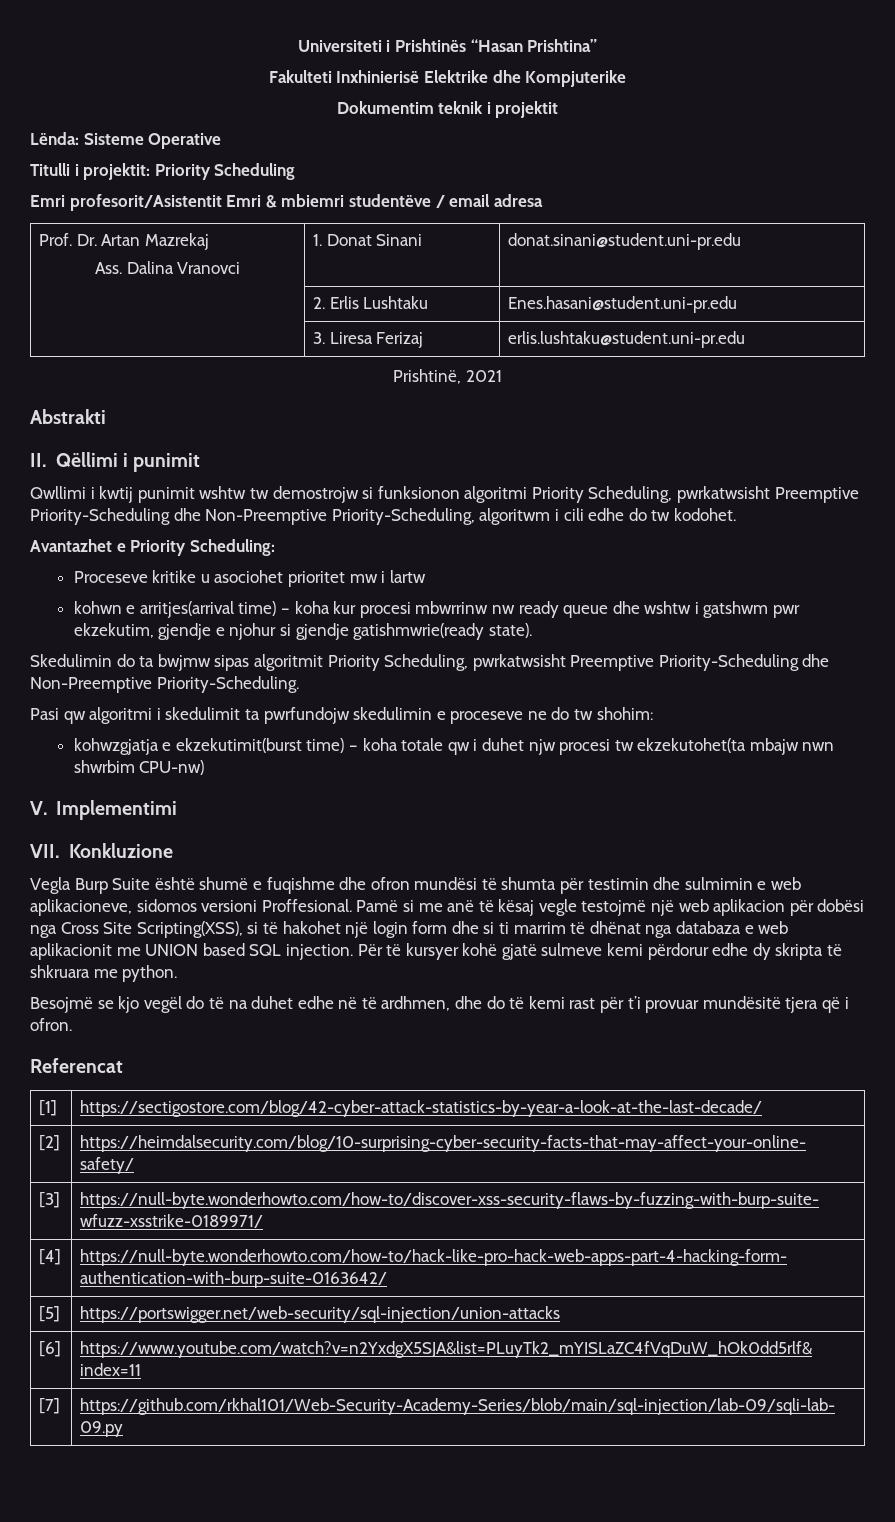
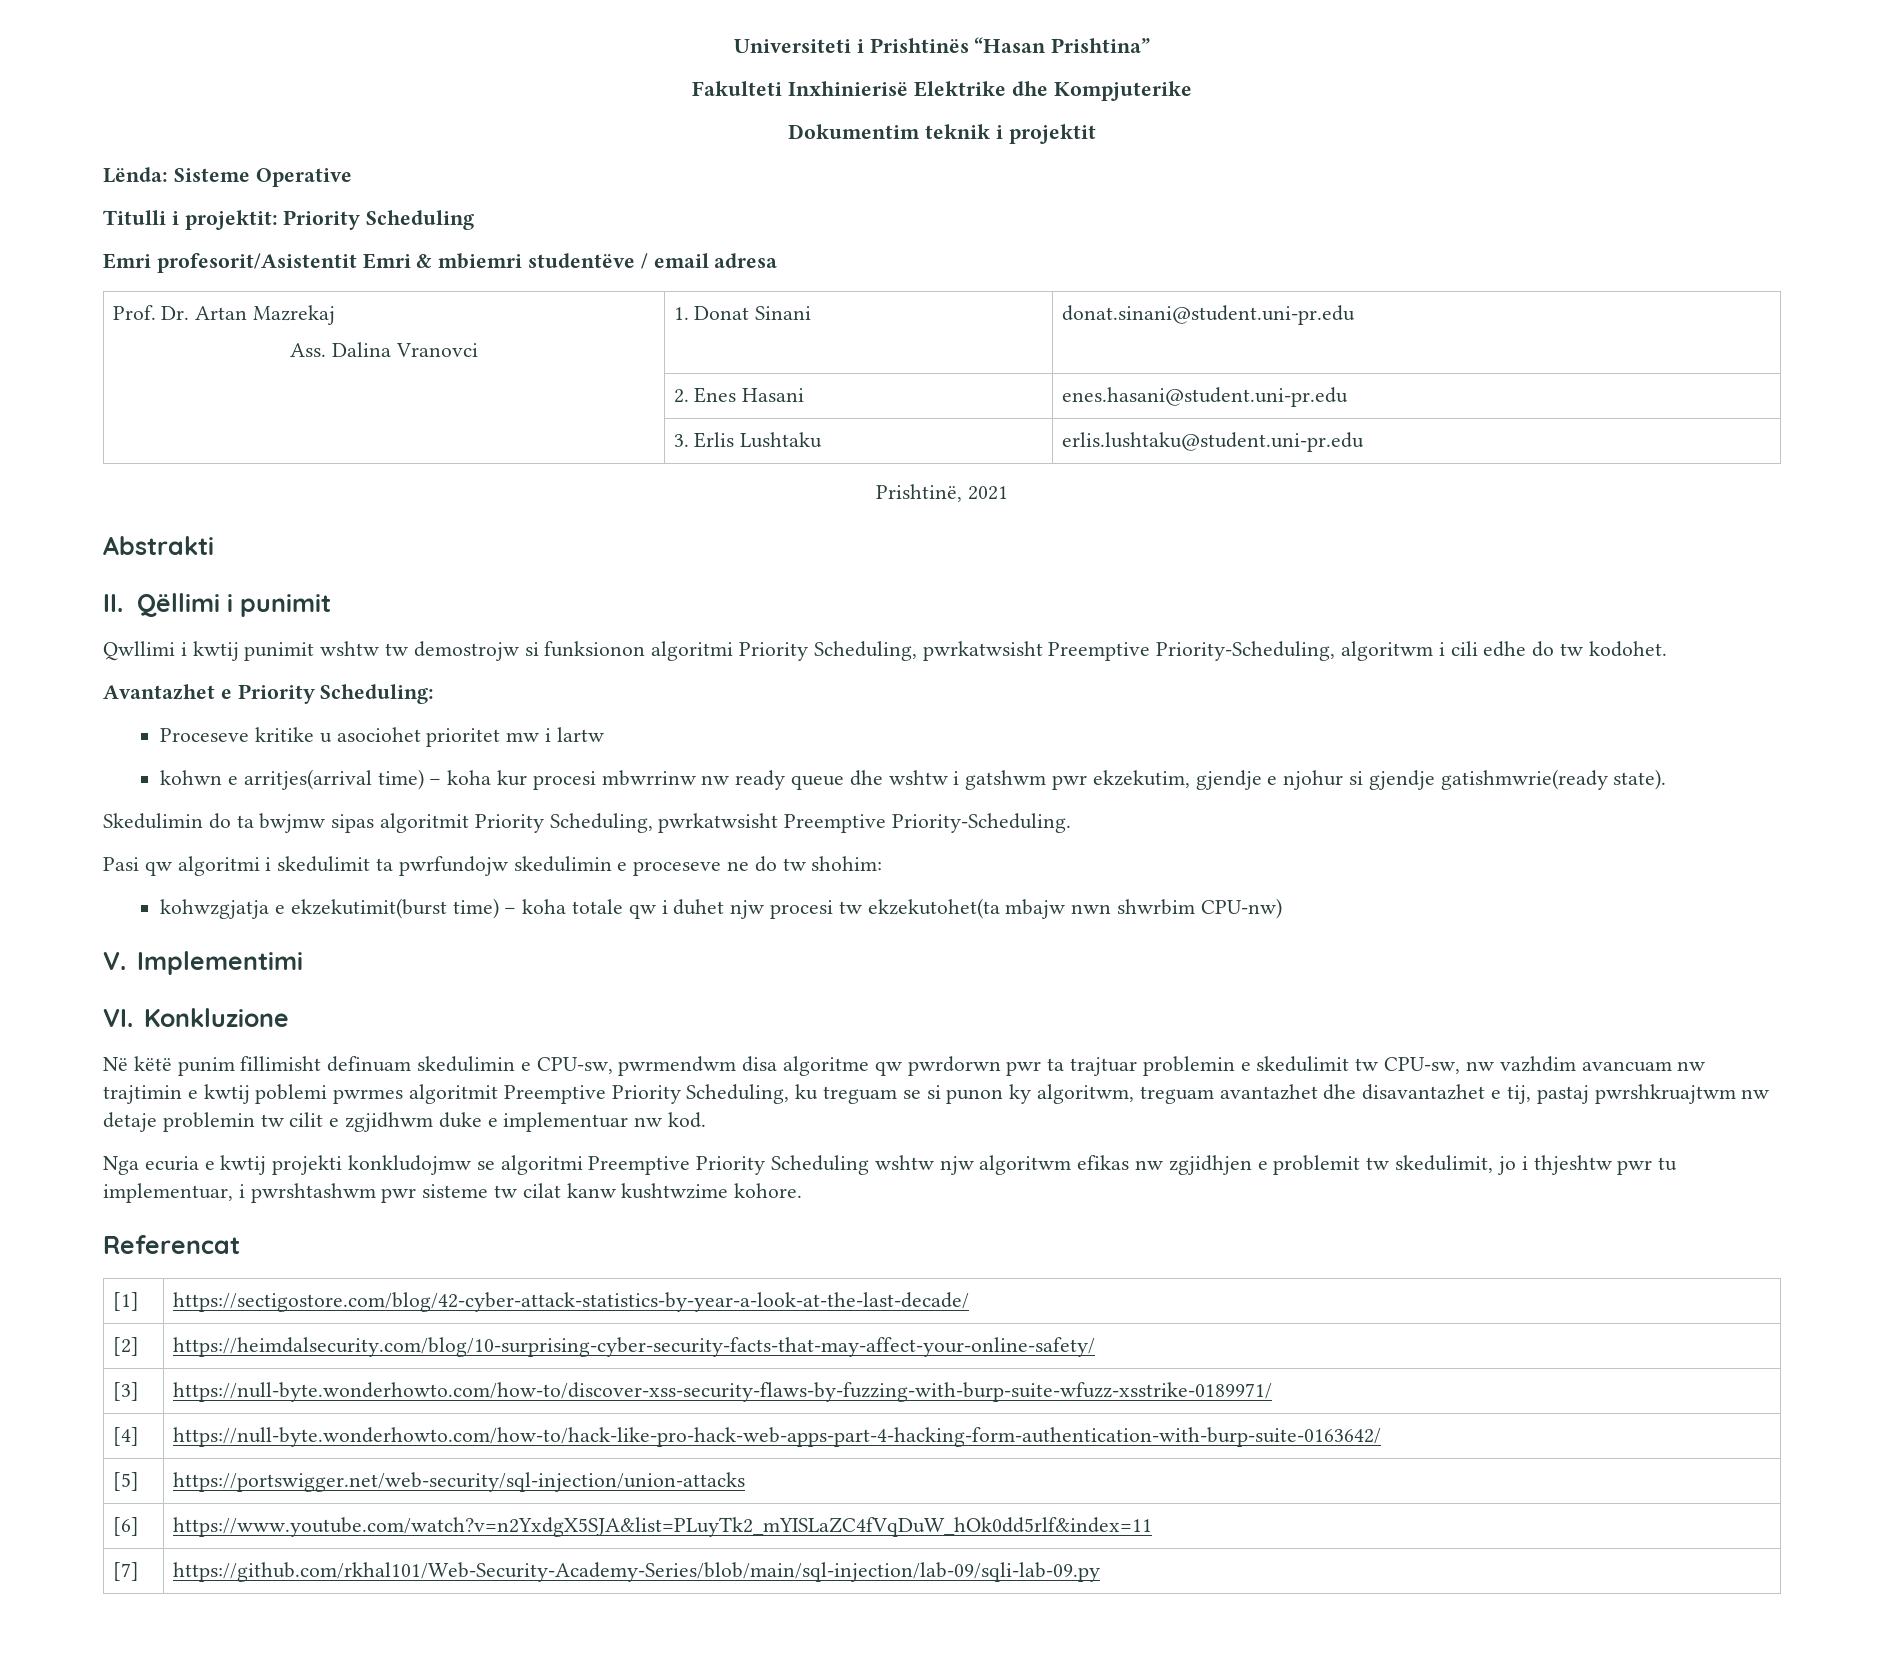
[329,296,429,309] [508,296,738,313] Erlis Lushtaku | Enes.hasani@student.uni-pr.edu -> [694,387,805,403] [1061,387,1348,407] Enes Hasani | enes.hasani@student.uni-pr.edu
[329,332,424,348] Liresa Ferizaj -> [694,432,823,448] Erlis Lushtaku
[30,508,328,525] Priority-Scheduling dhe Non-Preemptive -> (1151, 651) none
[658,654,830,671] [30,677,152,693] Priority-Scheduling dhe Non-Preemptive -> (887, 823) none
[30,844,60,858] VII. -> [103,1009,133,1027] VI.
[30,877,802,894] [30,899,865,916] [30,921,789,938] [30,943,843,960] [30,965,178,982] [30,996,849,1013] [30,1018,72,1031] Vegla Burp Suite është shumë e fuqishme dhe ofron mundësi të shumta për testimin dhe sulmimin e web aplikacioneve, sidomos versioni Proffesional. Pamë si me anë të kësaj vegle testojmë një web aplikacion për dobësi nga Cross Site Scripting(XSS), si të hakohet një login form dhe si ti marrim të dhënat nga databaza e web aplikacionit me UNION based SQL injection. Për të kursyer kohë gjatë sulmeve kemi përdorur edhe dy skripta të shkruara me python. // Besojmë se kjo vegël do të na duhet edhe në të ardhmen, dhe do të kemi rast për t’i provuar mundësitë tjera që i ofron. -> [103,1056,1706,1076] [103,1084,1770,1104] [103,1112,707,1132] [103,1155,1678,1175] [103,1183,803,1203] Në këtë punim fillimisht definuam skedulimin e CPU-sw, pwrmendwm disa algoritme qw pwrdorwn pwr ta trajtuar problemin e skedulimit tw CPU-sw, nw vazhdim avancuam nw trajtimin e kwtij poblemi pwrmes algoritmit Preemptive Priority Scheduling, ku treguam se si punon ky algoritwm, treguam avantazhet dhe disavantazhet e tij, pastaj pwrshkruajtwm nw detaje problemin tw cilit e zgjidhwm duke e implementuar nw kod. // Nga ecuria e kwtij projekti konkludojmw se algoritmi Preemptive Priority Scheduling wshtw njw algoritwm efikas nw zgjidhjen e problemit tw skedulimit, jo i thjeshtw pwr tu implementuar, i pwrshtashwm pwr sisteme tw cilat kanw kushtwzime kohore.

